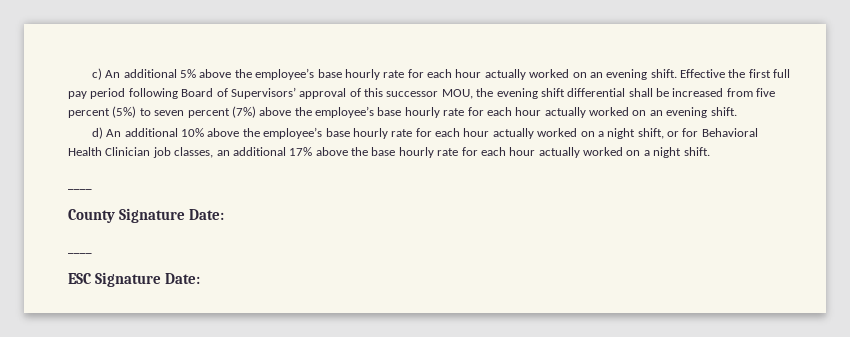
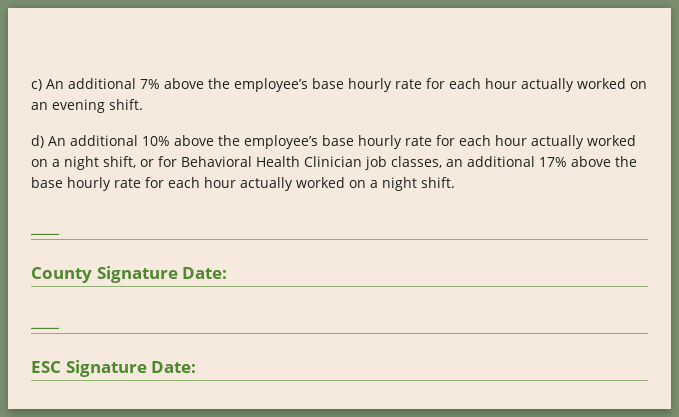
[179,68,791,80] [68,87,776,99] [68,106,256,118] 5% above the employee’s base hourly rate for each hour actually worked on an evening shift. Effective the first full pay period following Board of Supervisors’ approval of this successor MOU, the evening shift differential shall be increased from five percent (5%) to seven percent (7%) -> [140,79,160,89] 7%

